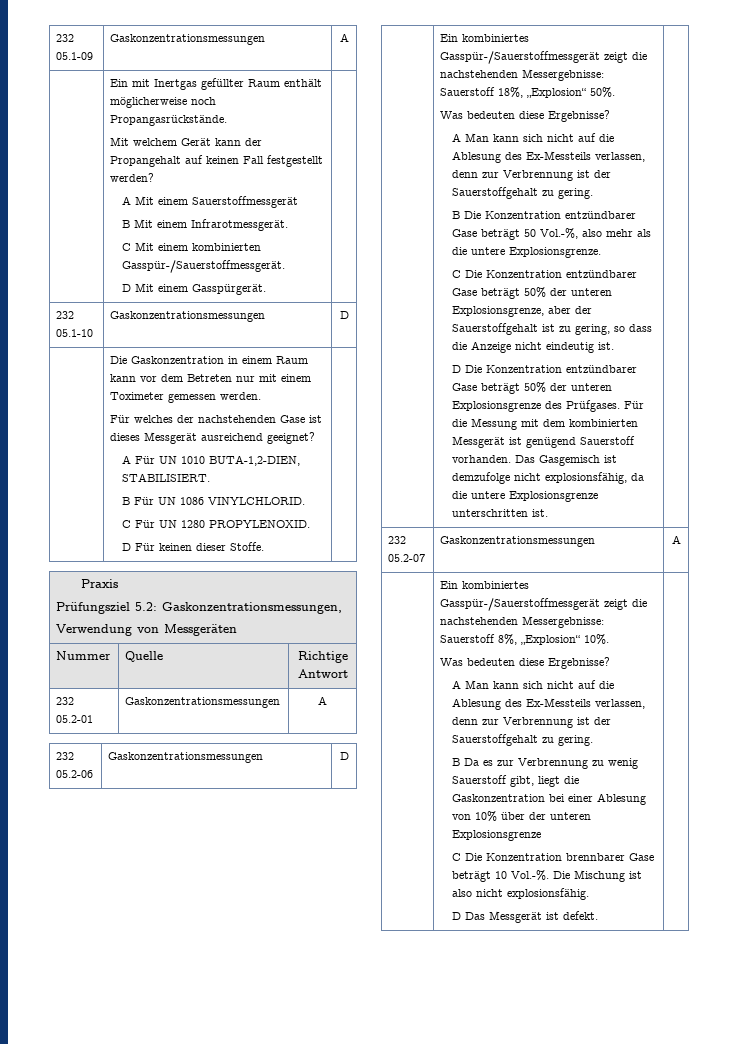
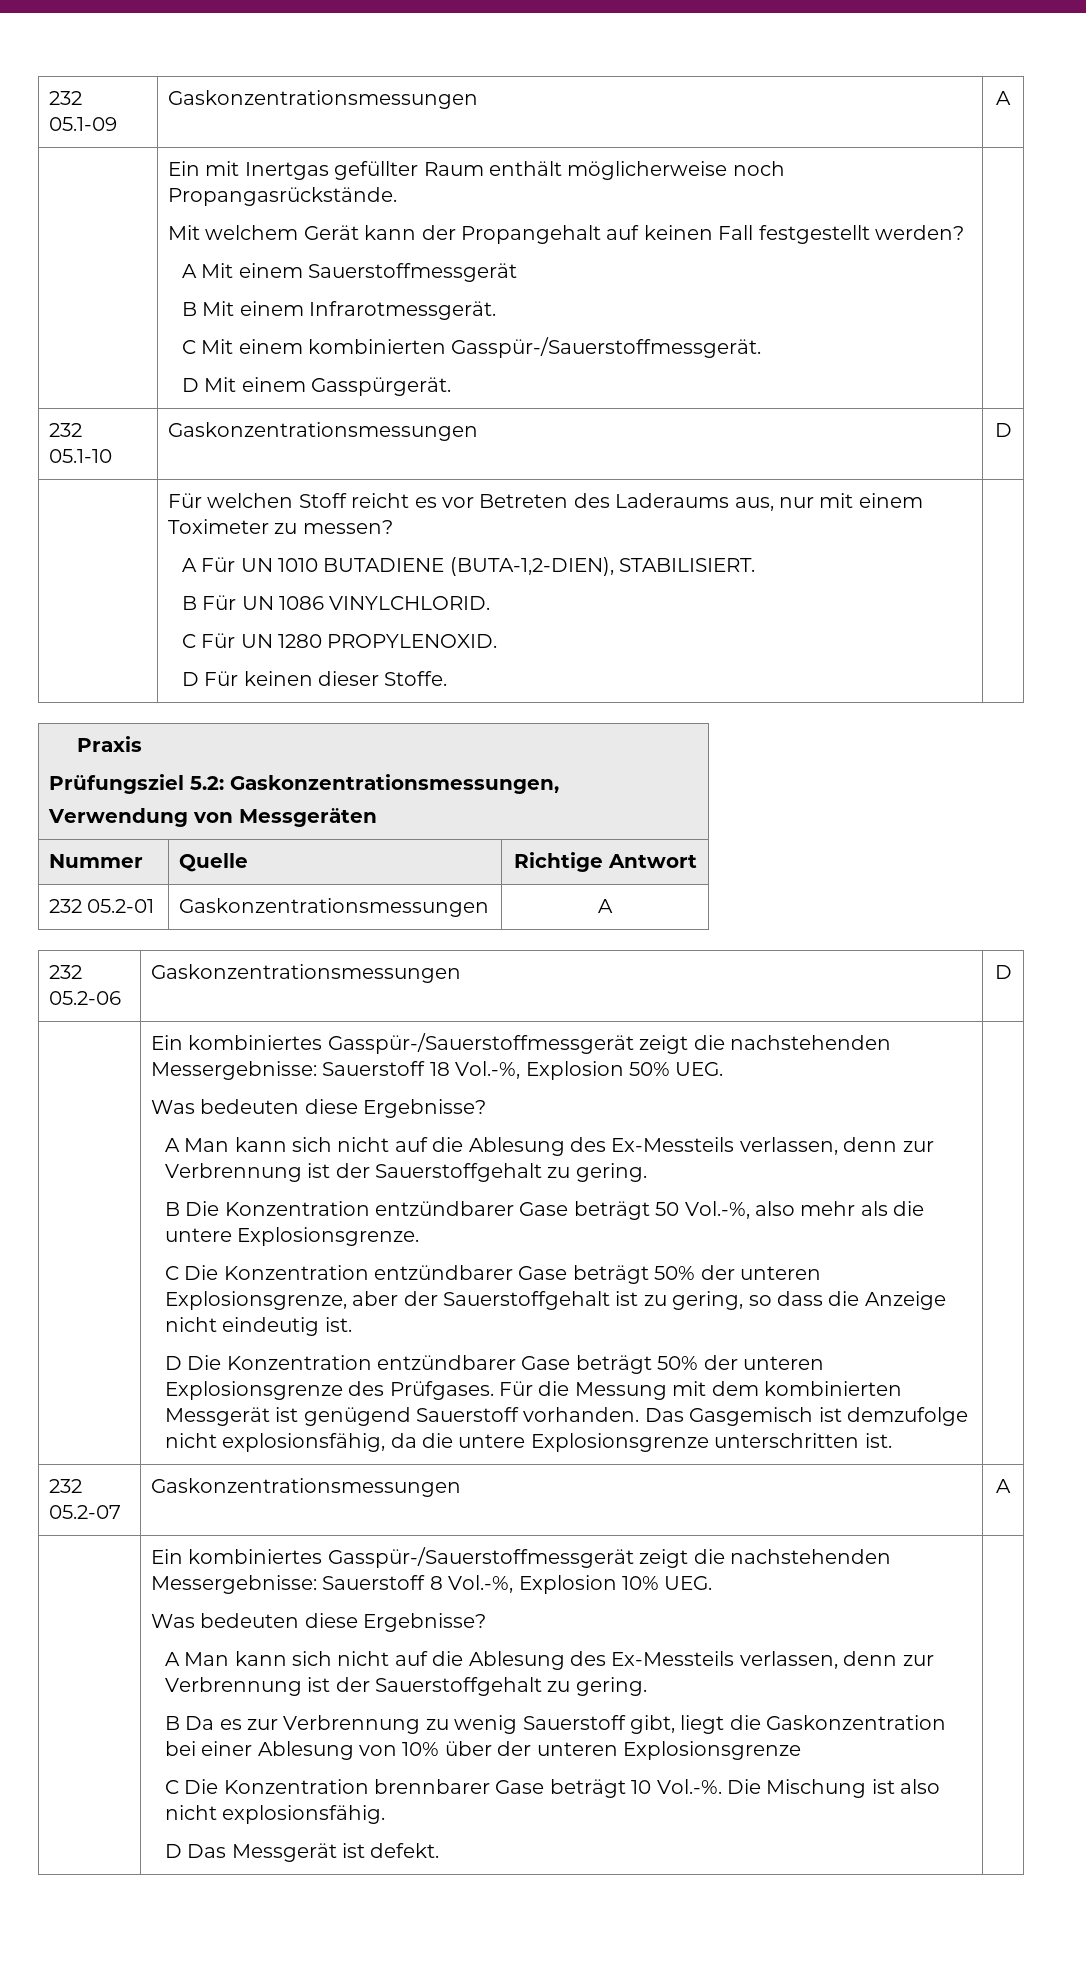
[110,356,309,364] [110,374,312,382] [110,392,262,403] [110,415,323,423] [110,432,316,444] Die Gaskonzentration in einem Raum kann vor dem Betreten nur mit einem Toximeter gemessen werden. // Für welches der nachstehenden Gase ist dieses Messgerät ausreichend geeignet? -> [168,493,923,511] [168,519,393,534] Für welchen Stoff reicht es vor Betreten des Laderaums aus, nur mit einem Toximeter zu messen?
[209,455,301,466] BUTA-1,2-DIEN, -> [323,557,614,576] BUTADIENE (BUTA-1,2-DIEN),
[498,87,616,98] 18%, „Explosion“ 50%. -> [429,1061,724,1080] 18 Vol.-%, Explosion 50% UEG.
[498,634,610,645] 8%, „Explosion“ 10%. -> [429,1575,713,1594] 8 Vol.-%, Explosion 10% UEG.

